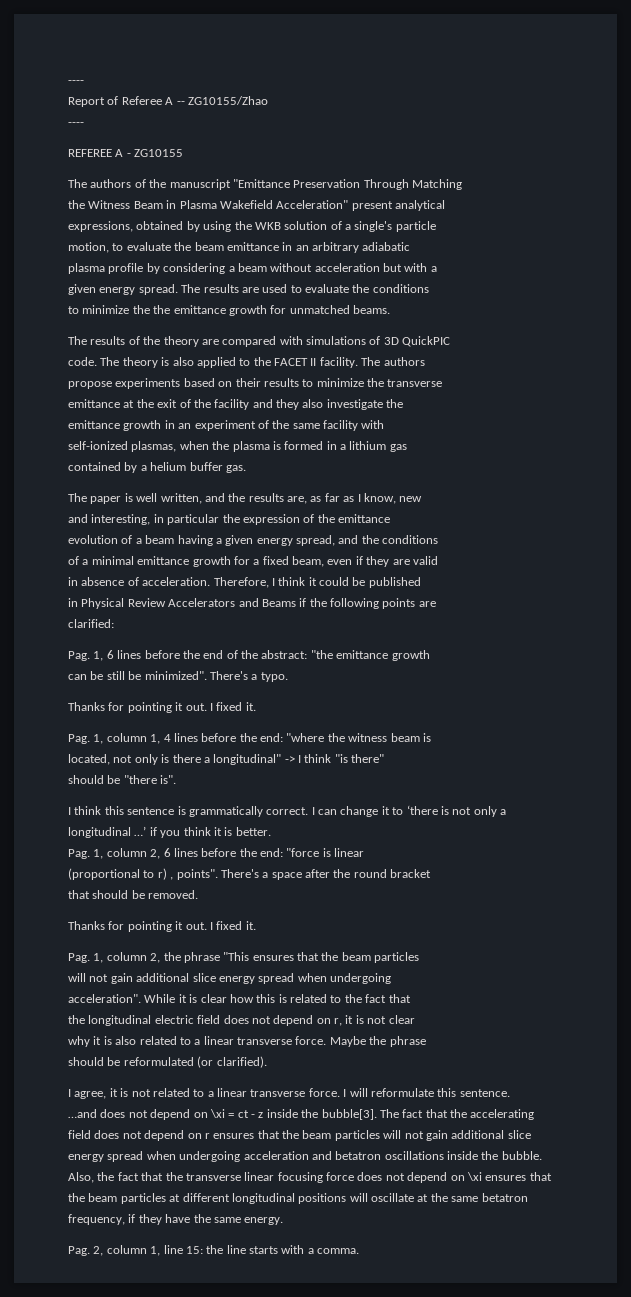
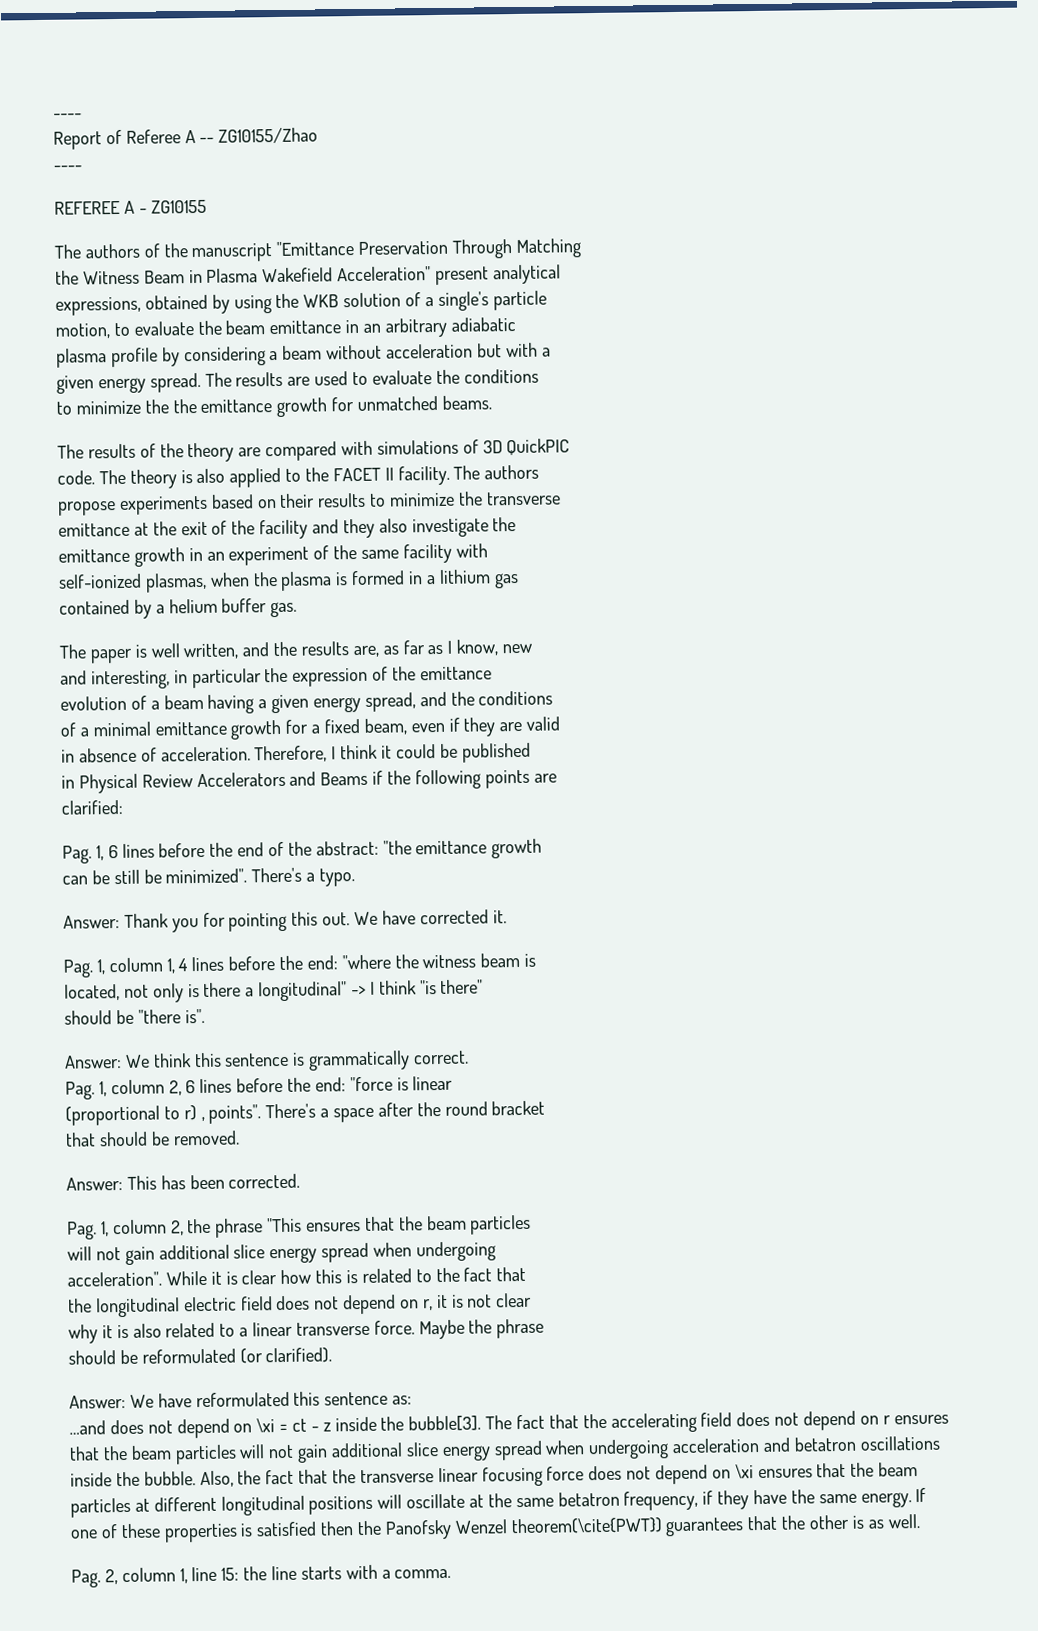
[68,702,243,713] Thanks for pointing it out. I fixed -> [63,909,489,933] Answer: Thank you for pointing this out. We have corrected
[68,807,71,815] I -> [64,1054,150,1069] Answer: We
[311,805,506,817] [68,826,271,838] I can change it to ‘there is not only a longitudinal …’ if you think it is better. -> (470, 1057) none
[68,921,256,932] Thanks for pointing it out. I fixed it. -> [66,1173,301,1191] Answer: This has been corrected.
[68,1088,510,1099] I agree, it is not related to a linear transverse force. I will reformulate this sentence. -> [69,1391,413,1409] Answer: We have reformulated this sentence as:
(284, 1221) none -> [915,1487,927,1503] [70,1514,920,1543] If one of these properties is satisfied then the Panofsky Wenzel theorem(\cite{PWT}) guarantees that the other is as well.

